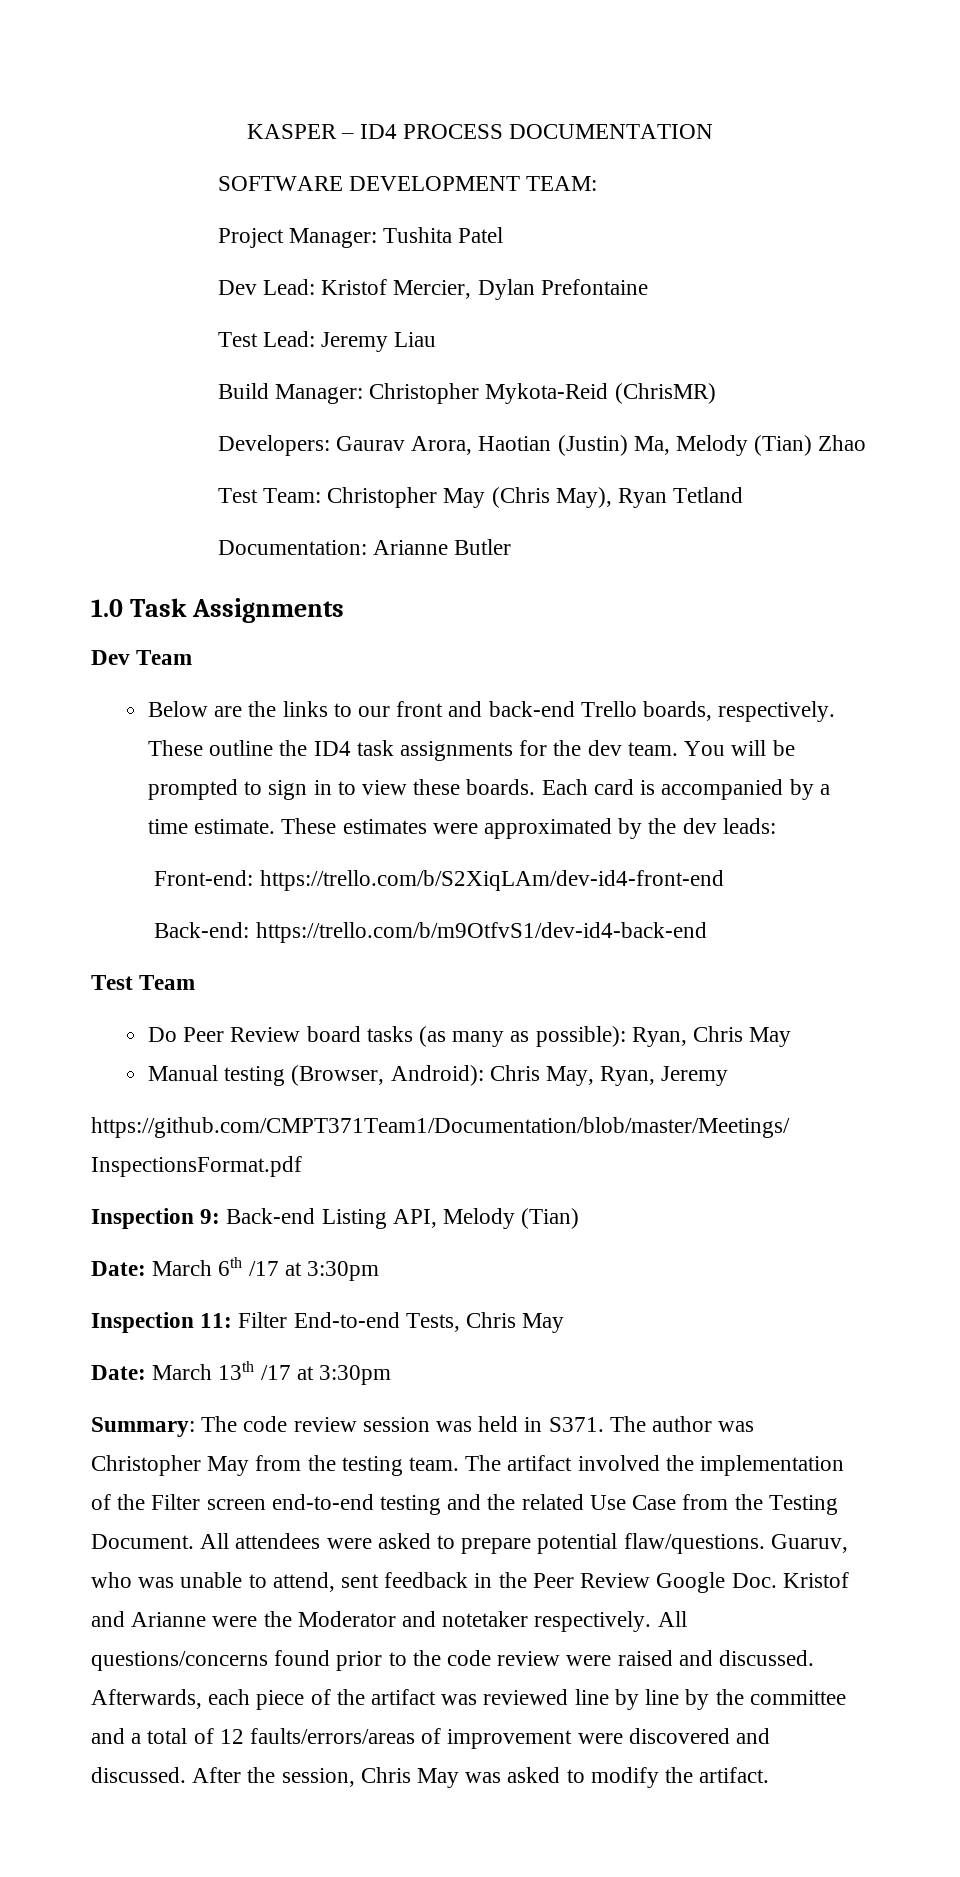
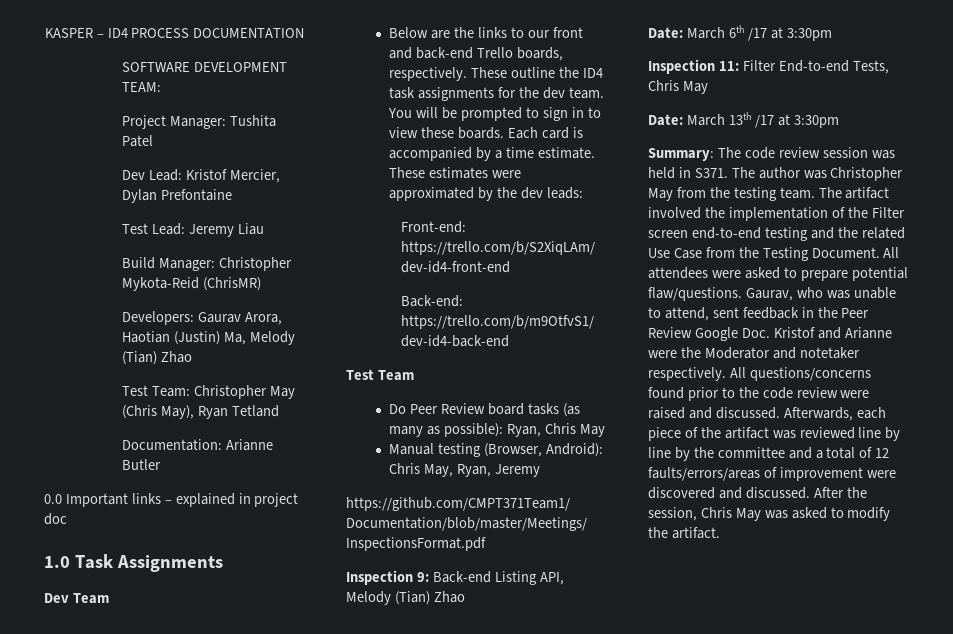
(512, 547) none -> [44,493,299,507] [44,513,67,525] // 0.0 Important links – explained in project doc
(580, 1218) none -> [433,591,465,603] Zhao
[770,1534,848,1553] Guaruv, -> [745,288,793,301] Gaurav,

